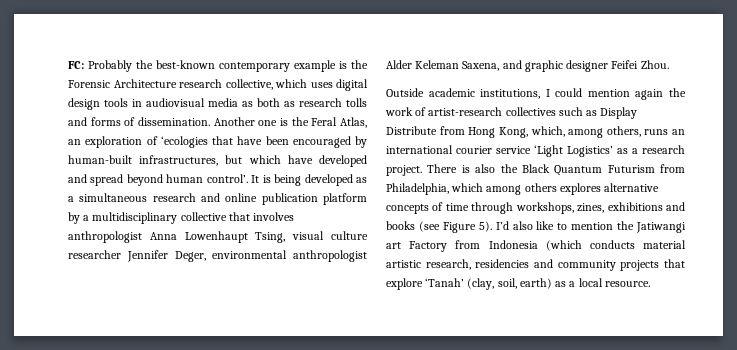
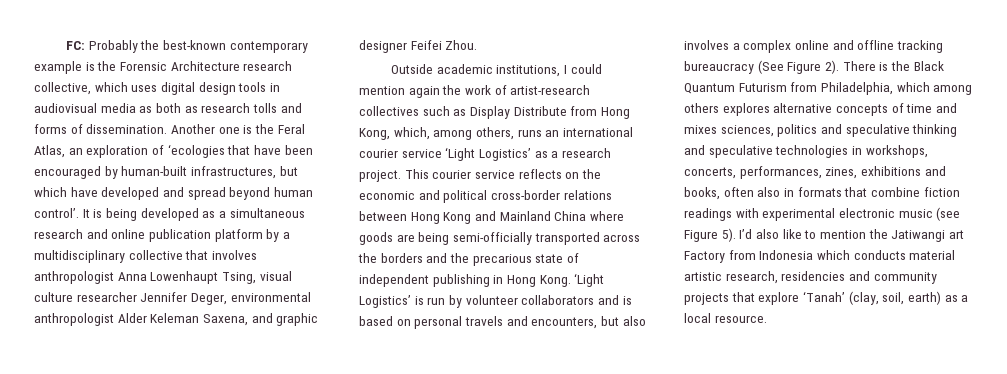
(422, 170) none -> [404,169,601,179] [359,190,612,203] [359,211,624,224] [359,232,641,245] [358,253,579,266] [359,273,605,287] [359,295,632,308] [359,316,646,329] [684,40,943,53] [684,60,839,74] This courier service reflects on the economic and political cross-border relations between Hong Kong and Mainland China where goods are being semi-officially transported across the borders and the precarious state of independent publishing in Hong Kong. ‘Light Logistics’ is run by volunteer collaborators and is based on personal travels and encounters, but also involves a complex online and offline tracking bureaucracy (See Figure 2).
[475,164,496,173] also -> (889, 66) none
[471,202,685,214] [386,221,415,230] through workshops, zines, exhibitions and books -> [935,103,957,113] [684,124,958,137] [684,145,928,158] [684,166,946,179] [684,187,960,200] [684,208,933,221] and mixes sciences, politics and speculative thinking and speculative technologies in workshops, concerts, performances, zines, exhibitions and books, often also in formats that combine fiction readings with experimental electronic music
[545,240,582,251] (which -> [816,250,850,260] which

